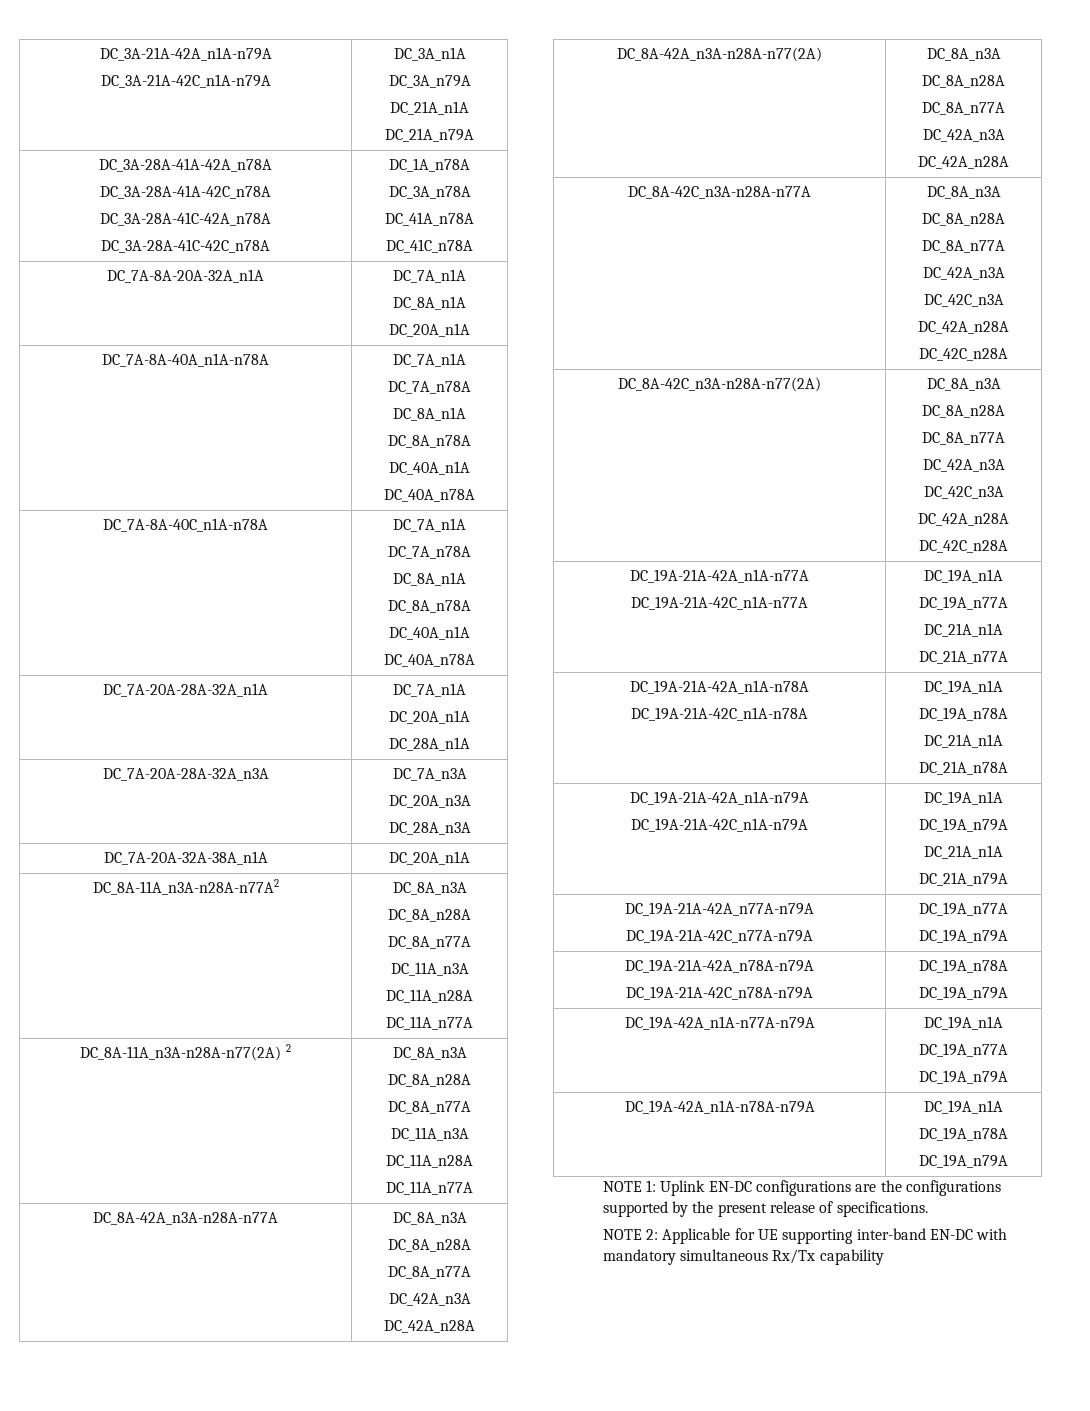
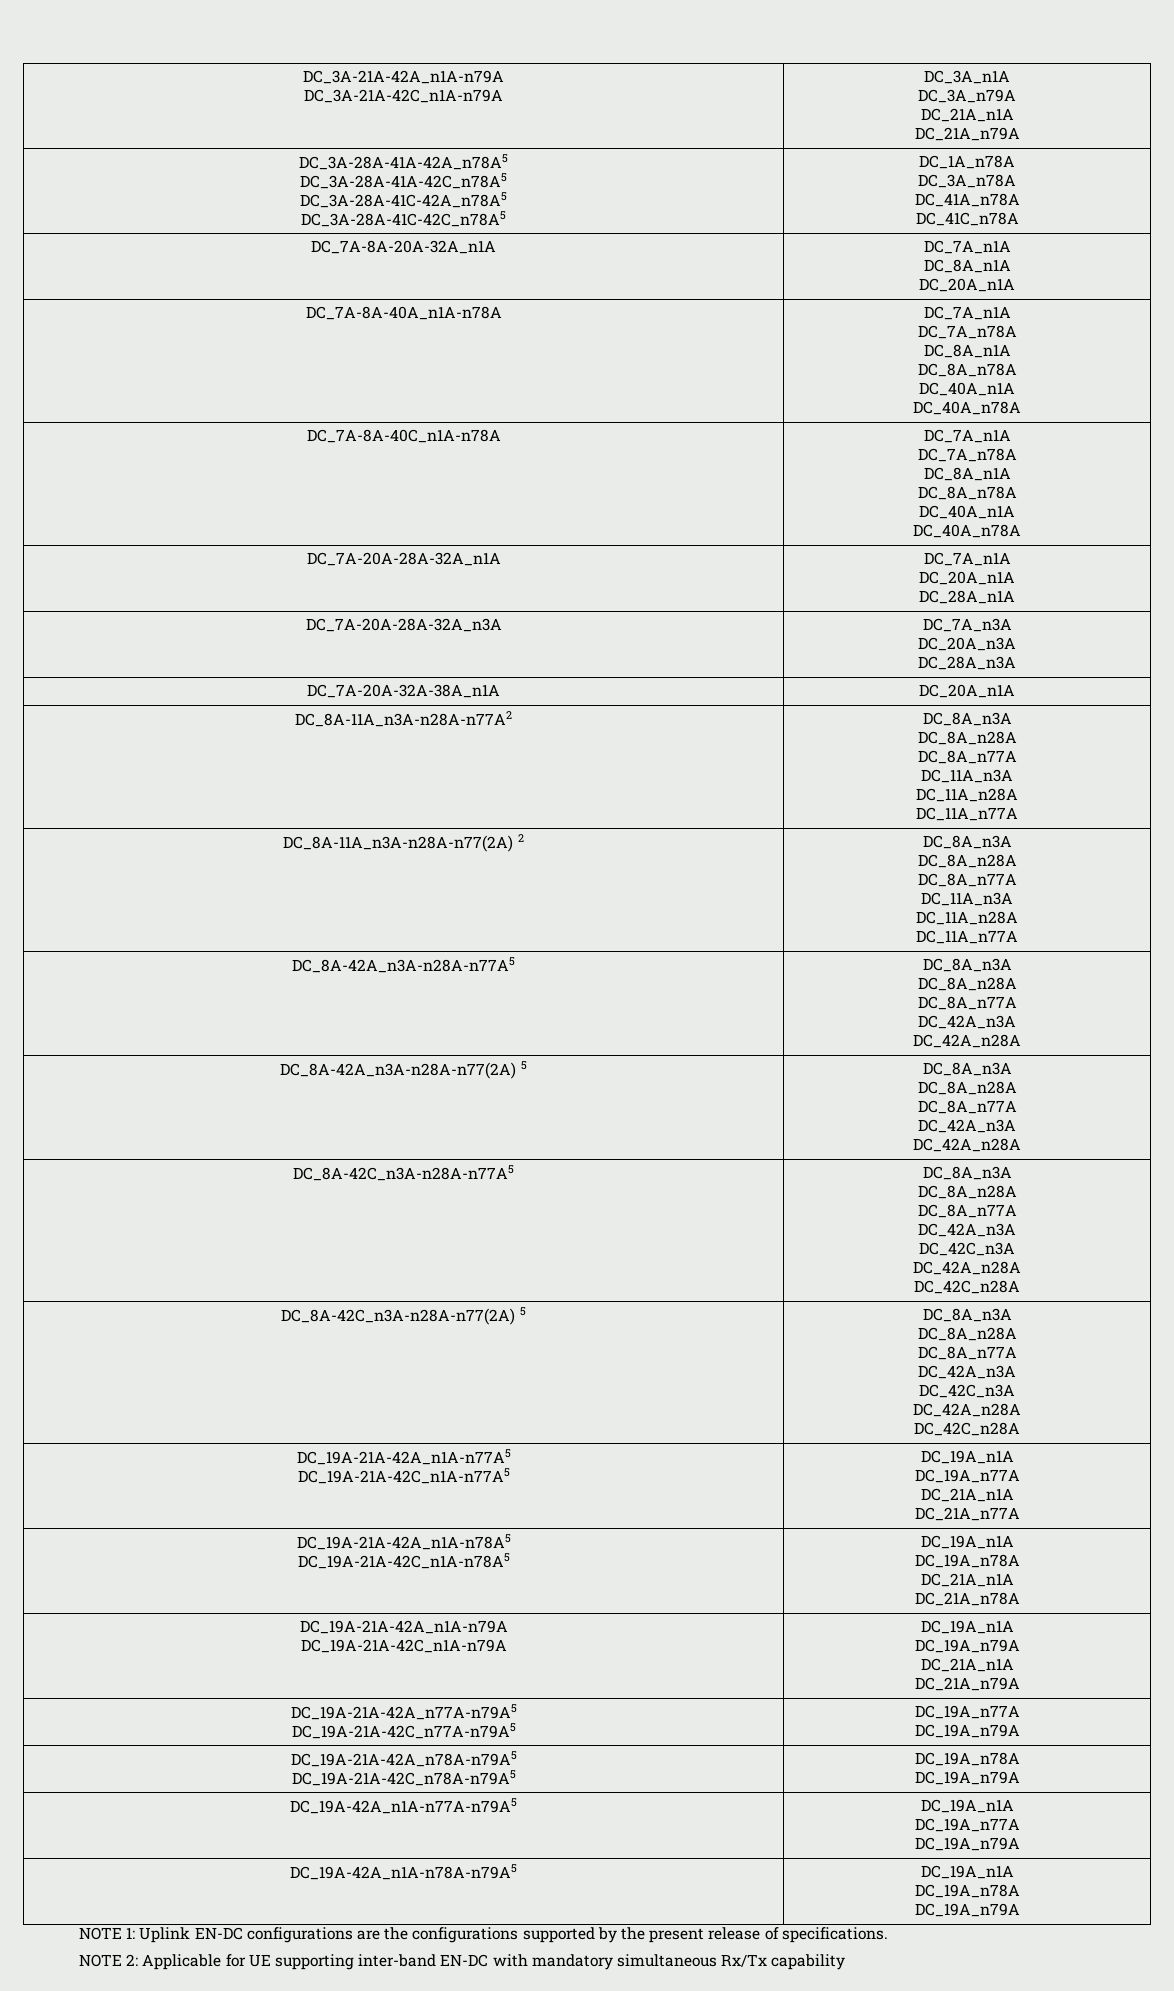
[98,158,272,172] [99,185,271,199] [99,212,271,226] [100,239,270,253] DC_3A-28A-41A-42A_n78A // DC_3A-28A-41A-42C_n78A // DC_3A-28A-41C-42A_n78A // DC_3A-28A-41C-42C_n78A -> [299,154,508,170] [300,173,507,189] [300,192,507,208] [301,211,506,227] DC_3A-28A-41A-42A_n78A5 // DC_3A-28A-41A-42C_n78A5 // DC_3A-28A-41C-42A_n78A5 // DC_3A-28A-41C-42C_n78A5
[92,1212,278,1225] DC_8A-42A_n3A-n28A-n77A -> [292,957,515,973] DC_8A-42A_n3A-n28A-n77A5
[926,48,1001,61] [922,75,1005,88] [922,102,1005,115] [922,129,1005,142] [918,156,1009,169] [628,186,811,199] | DC_8A_n3A // DC_8A_n28A // DC_8A_n77A // DC_42A_n3A // DC_42A_n28A // DC_8A-42C_n3A-n28A-n77A -> [520,1061,527,1070] [922,1062,1012,1076] [917,1081,1017,1095] [917,1100,1017,1114] [918,1119,1016,1133] [913,1138,1021,1152] [293,1165,514,1181] 5 | DC_8A_n3A // DC_8A_n28A // DC_8A_n77A // DC_42A_n3A // DC_42A_n28A // DC_8A-42C_n3A-n28A-n77A5
[926,378,1001,391] [922,405,1005,418] [922,432,1005,445] [922,459,1005,472] [923,486,1004,499] [918,513,1009,526] [919,540,1008,553] [630,569,809,583] [631,596,808,610] | DC_8A_n3A // DC_8A_n28A // DC_8A_n77A // DC_42A_n3A // DC_42C_n3A // DC_42A_n28A // DC_42C_n28A // DC_19A-21A-42A_n1A-n77A // DC_19A-21A-42C_n1A-n77A -> [519,1307,526,1316] [922,1308,1012,1322] [917,1327,1017,1341] [917,1346,1017,1360] [918,1365,1016,1379] [919,1384,1015,1398] [913,1403,1021,1417] [914,1422,1020,1436] [296,1449,511,1465] [297,1468,510,1484] 5 | DC_8A_n3A // DC_8A_n28A // DC_8A_n77A // DC_42A_n3A // DC_42C_n3A // DC_42A_n28A // DC_42C_n28A // DC_19A-21A-42A_n1A-n77A5 // DC_19A-21A-42C_n1A-n77A5
[630,680,809,694] [631,707,808,721] DC_19A-21A-42A_n1A-n78A // DC_19A-21A-42C_n1A-n78A -> [296,1534,511,1550] [297,1553,510,1569] DC_19A-21A-42A_n1A-n78A5 // DC_19A-21A-42C_n1A-n78A5
[625,902,814,916] [626,929,813,943] [919,902,1008,916] [919,929,1008,943] [625,959,814,973] [626,986,813,1000] [919,959,1008,973] [919,986,1008,1000] [624,1016,815,1030] DC_19A-21A-42A_n77A-n79A // DC_19A-21A-42C_n77A-n79A | DC_19A_n77A // DC_19A_n79A // DC_19A-21A-42A_n78A-n79A // DC_19A-21A-42C_n78A-n79A | DC_19A_n78A // DC_19A_n79A // DC_19A-42A_n1A-n77A-n79A -> [290,1704,517,1720] [291,1723,516,1739] [914,1705,1020,1719] [914,1724,1020,1738] [290,1751,517,1767] [291,1770,516,1786] [914,1752,1020,1766] [914,1771,1020,1785] [290,1798,517,1814] DC_19A-21A-42A_n77A-n79A5 // DC_19A-21A-42C_n77A-n79A5 | DC_19A_n77A // DC_19A_n79A // DC_19A-21A-42A_n78A-n79A5 // DC_19A-21A-42C_n78A-n79A5 | DC_19A_n78A // DC_19A_n79A // DC_19A-42A_n1A-n77A-n79A5
[624,1100,815,1114] DC_19A-42A_n1A-n78A-n79A -> [290,1864,517,1880] DC_19A-42A_n1A-n78A-n79A5

